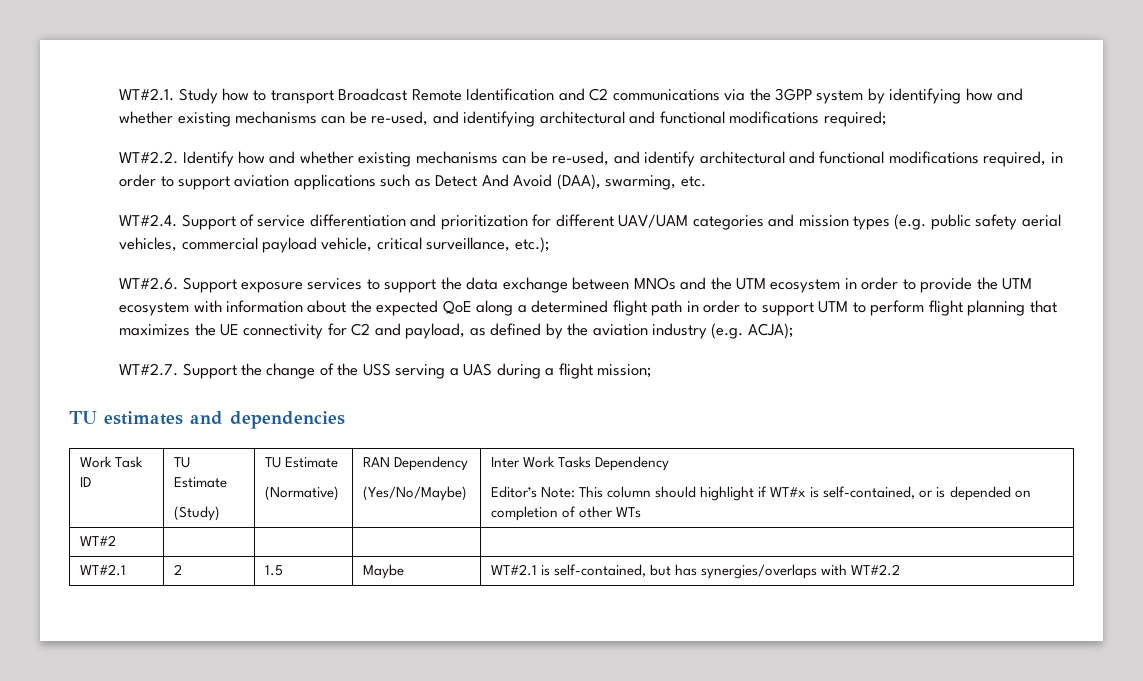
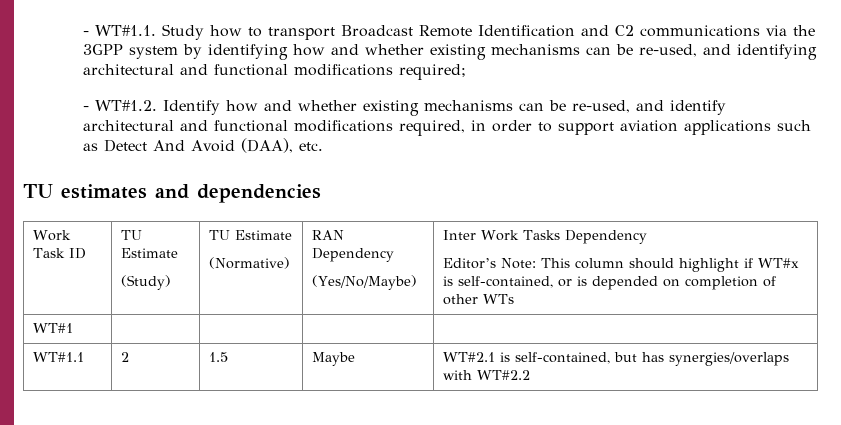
[119,88,175,101] WT#2.1. -> [82,25,156,36] - WT#1.1.
[119,151,179,164] WT#2.2. -> [82,100,157,111] - WT#1.2.
[605,175,677,190] swarming, -> (293, 145) none
[119,214,1061,230] [119,237,549,253] [119,277,1033,293] [119,300,1057,316] [119,323,793,339] [119,363,651,379] // WT#2.4. Support of service differentiation and prioritization for different UAV/UAM categories and mission types (e.g. public safety aerial vehicles, commercial payload vehicle, critical surveillance, etc.); // WT#2.6. Support exposure services to support the data exchange between MNOs and the UTM ecosystem in order to provide the UTM ecosystem with information about the expected QoE along a determined flight path in order to support UTM to perform flight planning that maximizes the UE connectivity for C2 and payload, as defined by the aviation industry (e.g. ACJA); // WT#2.7. Support the change of the USS serving a UAS during a flight mission; -> (323, 146) none
[79,535,116,546] [79,564,126,576] WT#2 | | | | // WT#2.1 -> [33,323,74,333] [33,352,85,362] WT#1 | | | | // WT#1.1

